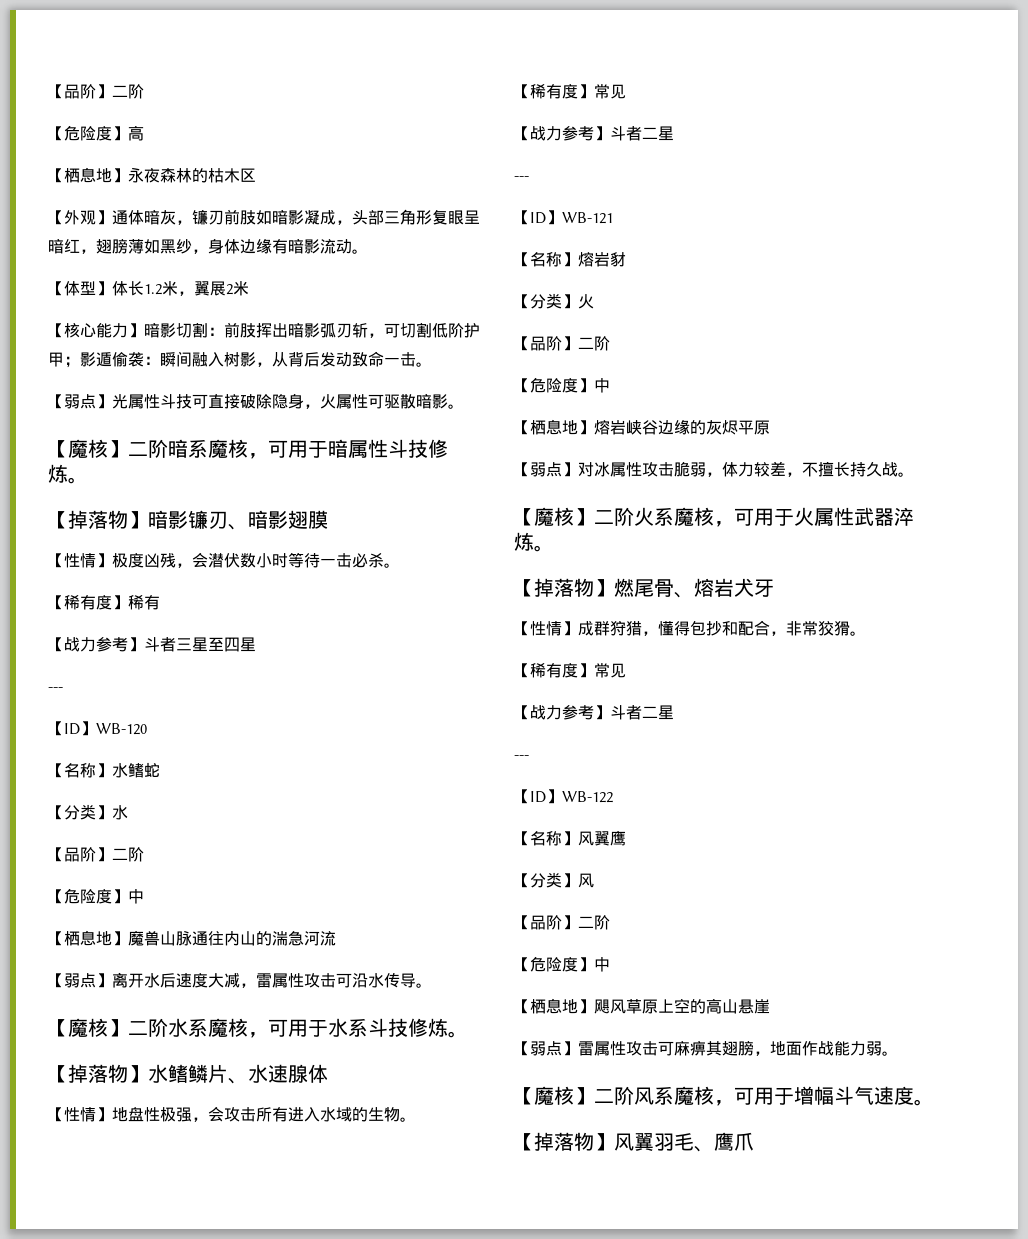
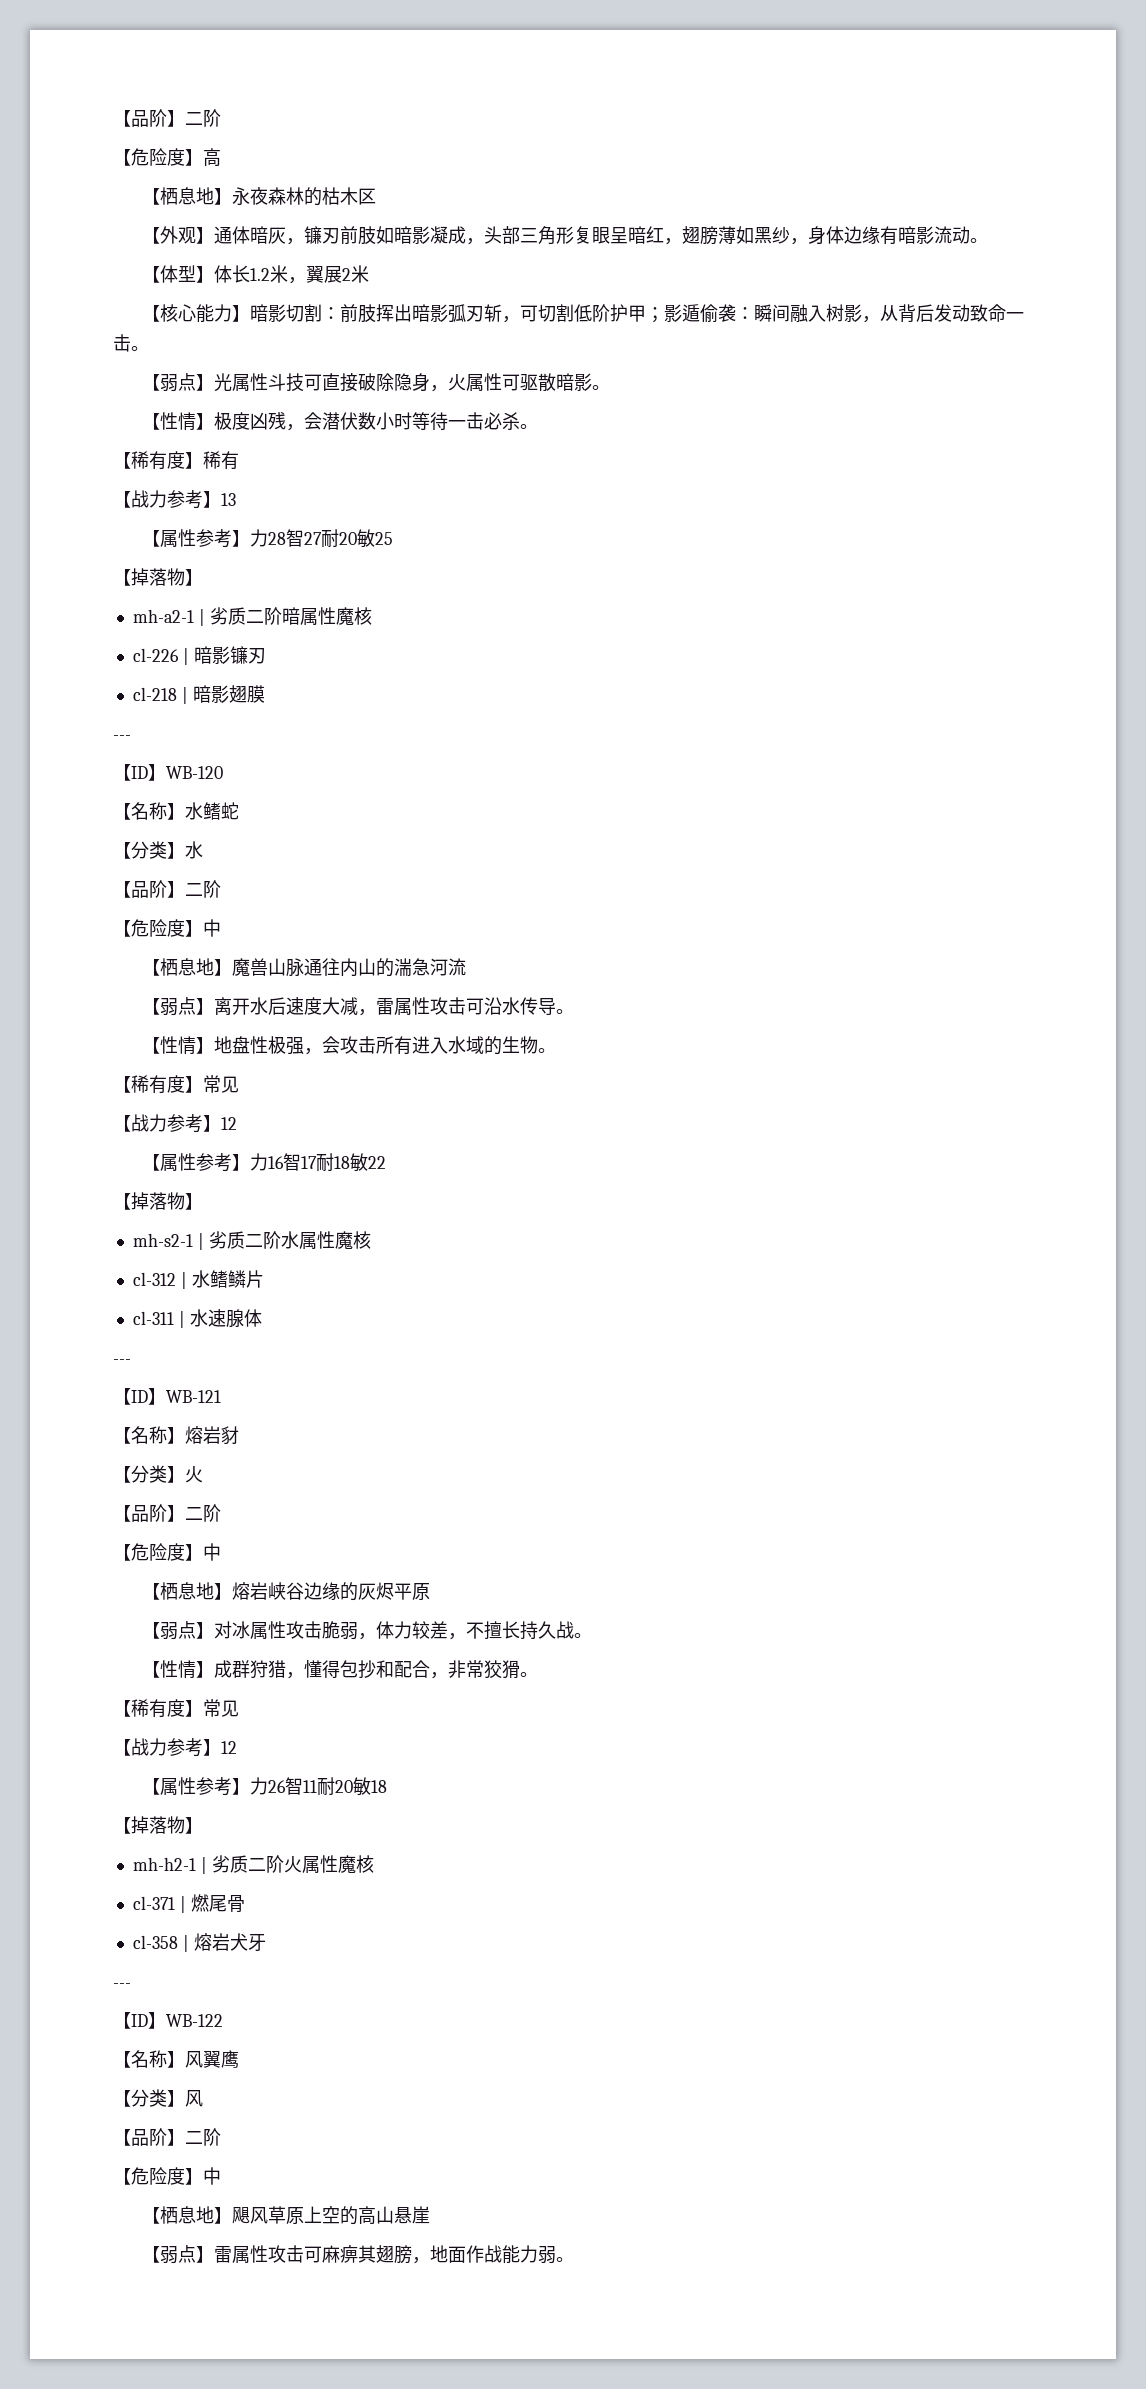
[48,439,448,459] [48,464,88,484] [48,510,328,530] // 【魔核】二阶暗系魔核，可用于暗属性斗技修炼。 // 【掉落物】暗影镰刃、暗影翅膜 -> (611, 387) none
[144,637,256,652] 斗者三星至四星 -> [221,493,236,506] [142,529,394,548] [113,568,203,586] [132,607,372,626] [132,646,266,665] [132,685,265,704] 13 // 【属性参考】力28智27耐20敏25 // 【掉落物】 // mh-a2-1 | 劣质二阶暗属性魔核 // cl-226 | 暗影镰刃 // cl-218 | 暗影翅膜
[48,1018,468,1038] [48,1064,328,1084] // 【魔核】二阶水系魔核，可用于水系斗技修炼。 // 【掉落物】水鳍鳞片、水速腺体 -> (575, 1011) none
[610,126,674,141] 斗者二星 -> [221,1117,237,1130] [142,1153,387,1172] [113,1192,203,1210] [132,1231,371,1250] [132,1270,264,1289] [132,1309,262,1328] 12 // 【属性参考】力16智17耐18敏22 // 【掉落物】 // mh-s2-1 | 劣质二阶水属性魔核 // cl-312 | 水鳍鳞片 // cl-311 | 水速腺体
[514,507,914,527] [514,532,554,552] [514,578,774,598] // 【魔核】二阶火系魔核，可用于火属性武器淬炼。 // 【掉落物】燃尾骨、熔岩犬牙 -> (593, 1635) none
[610,705,674,720] 斗者二星 -> [221,1741,237,1754] [142,1777,388,1796] [113,1816,203,1834] [132,1855,374,1874] [132,1894,245,1913] [132,1933,266,1952] 12 // 【属性参考】力26智11耐20敏18 // 【掉落物】 // mh-h2-1 | 劣质二阶火属性魔核 // cl-371 | 燃尾骨 // cl-358 | 熔岩犬牙
[514,1086,934,1106] [514,1132,754,1152] // 【魔核】二阶风系魔核，可用于增幅斗气速度。 // 【掉落物】风翼羽毛、鹰爪 -> (575, 2259) none

